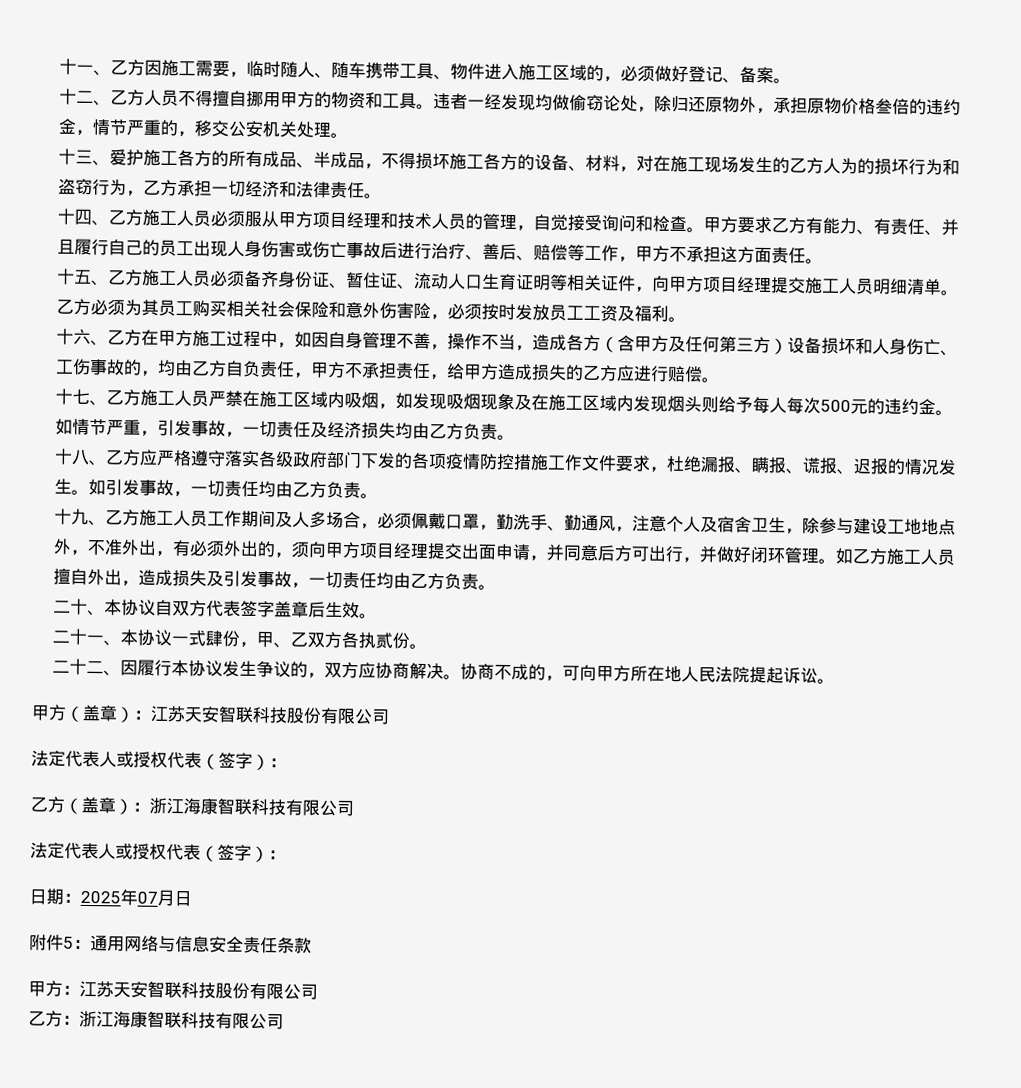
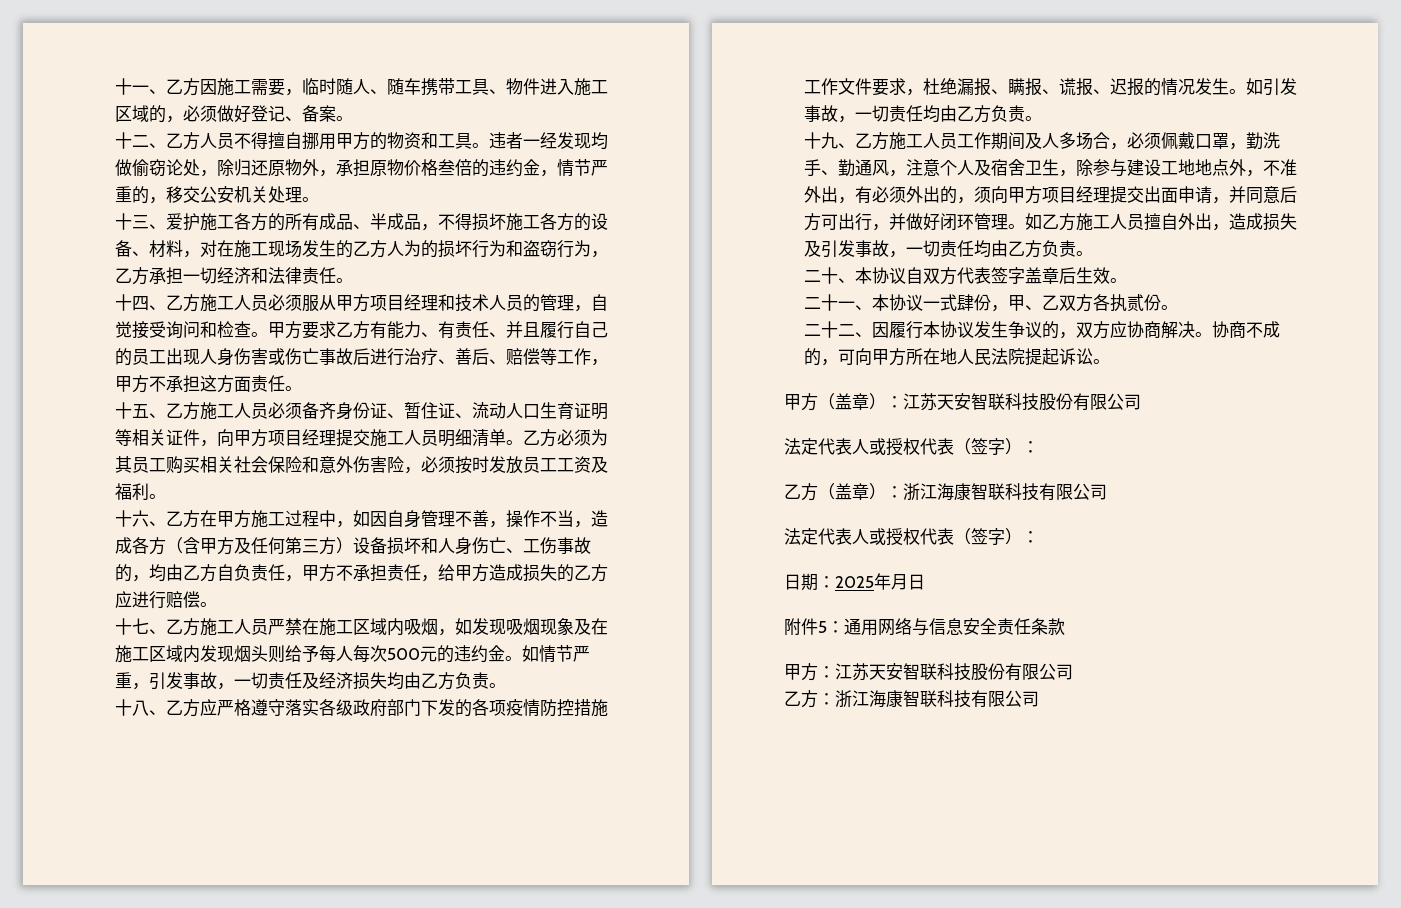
[137,891,158,904] 07 -> (891, 581) none

